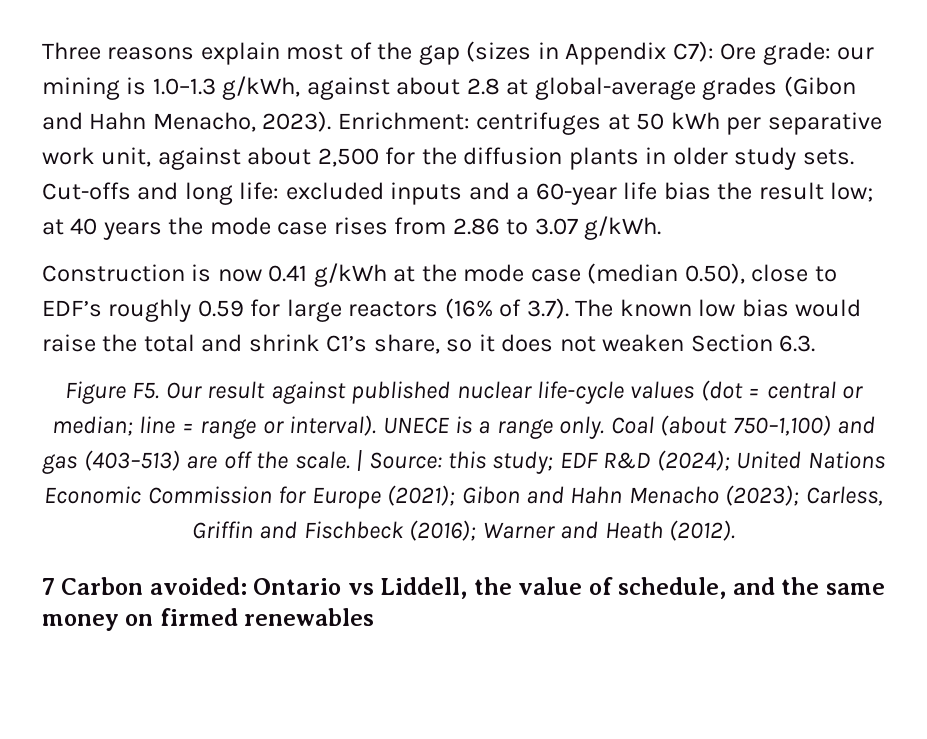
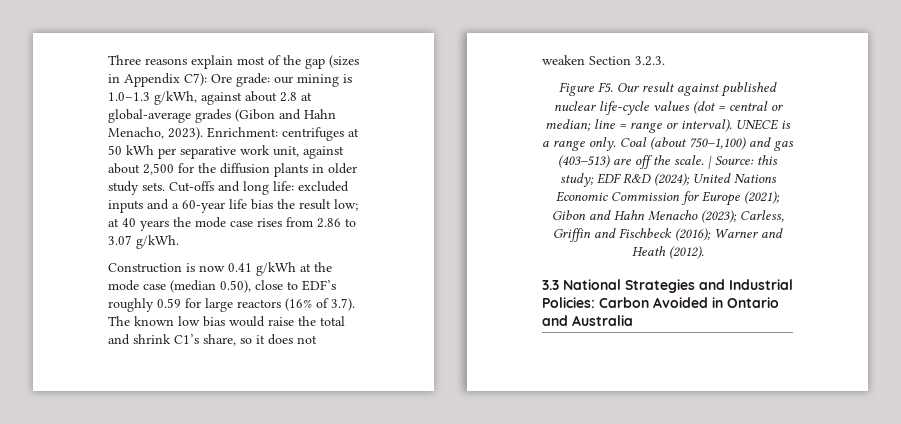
[779,335,816,352] 6.3. -> [635,56,665,66] 3.2.3.
[42,577,885,599] [42,608,375,631] 7 Carbon avoided: Ontario vs Liddell, the value of schedule, and the same money on firmed renewables -> [542,279,793,293] [542,297,779,308] [542,315,633,326] 3.3 National Strategies and Industrial Policies: Carbon Avoided in Ontario and Australia

